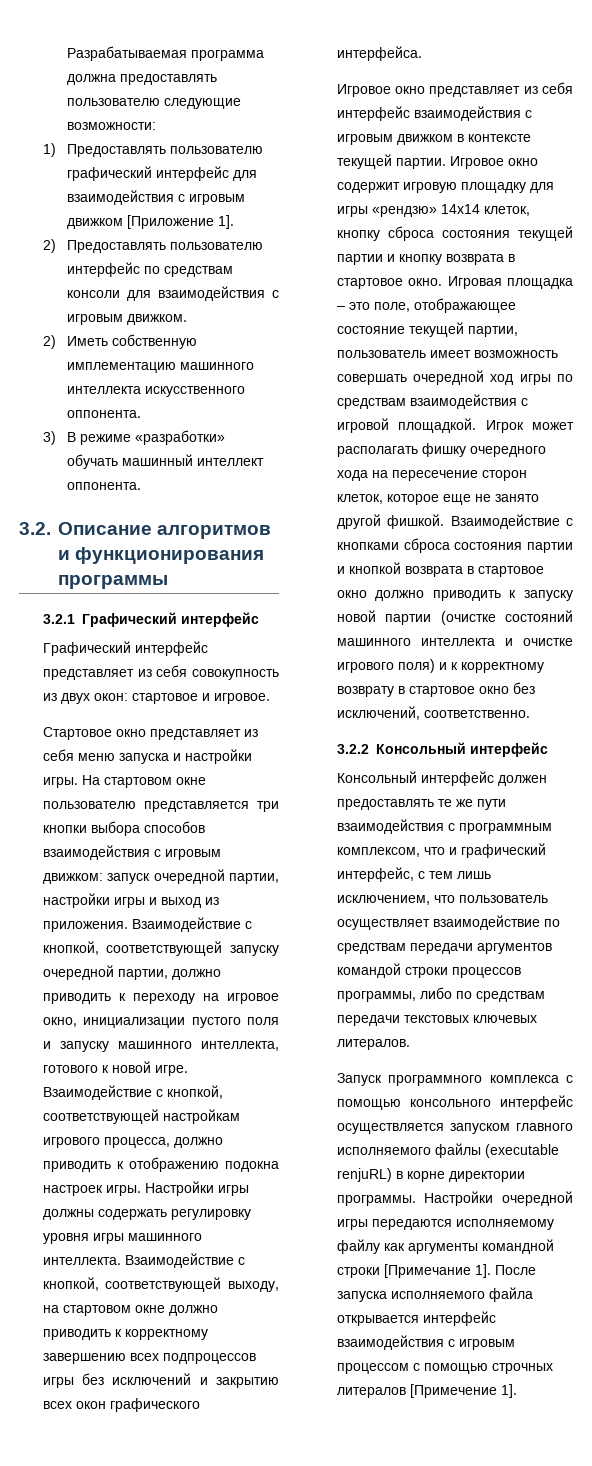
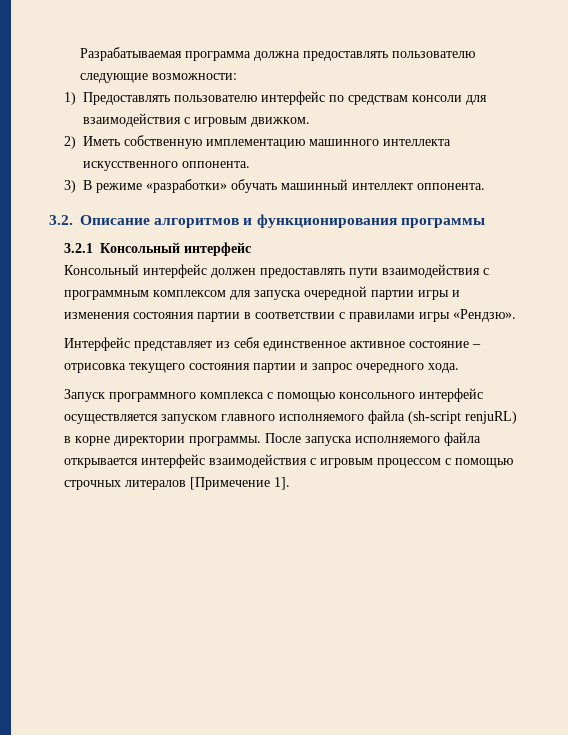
[66,166,257,181] [66,190,245,205] [66,215,234,229] [42,239,263,253] графический интерфейс для взаимодействия с игровым движком [Приложение 1]. // 2) Предоставлять пользователю -> (258, 98) none
[81,612,259,627] [42,641,208,656] [42,665,279,680] [42,693,270,704] [42,727,258,740] [42,749,252,764] [42,775,206,788] [42,801,279,812] [42,821,205,836] [42,845,221,860] [42,869,279,884] [42,893,219,908] [42,917,252,932] [42,941,279,956] [42,965,221,980] [42,993,279,1004] [42,1017,279,1028] [42,1041,279,1052] [42,1061,188,1076] [42,1085,223,1100] [42,1109,240,1124] [42,1137,223,1148] [42,1157,279,1172] [42,1181,249,1196] [42,1209,251,1220] [42,1233,202,1244] [42,1253,245,1268] [42,1277,279,1292] [42,1305,218,1316] [42,1329,208,1340] [42,1353,256,1364] [42,1373,279,1388] [42,1398,200,1412] [336,46,422,61] [336,82,573,97] [336,106,532,121] [336,134,531,145] [336,154,538,169] [336,182,554,193] [336,204,530,217] [336,226,573,241] [336,254,515,265] [336,276,573,289] [336,298,516,313] [336,322,518,337] [336,350,558,358] [336,370,573,385] [336,394,528,409] [336,418,574,433] [336,443,546,457] [336,470,527,481] [336,494,539,505] [336,514,573,529] [336,538,573,553] [336,562,544,577] [336,590,573,601] [336,610,573,625] [336,638,573,646] [336,659,544,673] [336,682,535,697] [336,706,530,720] [336,744,369,754] Графический интерфейс // Графический интерфейс представляет из себя совокупность из двух окон: стартовое и игровое. // Стартовое окно представляет из себя меню запуска и настройки игры. На стартовом окне пользователю представляется три кнопки выбора способов взаимодействия с игровым движком: запуск очередной партии, настройки игры и выход из приложения. Взаимодействие с кнопкой, соответствующей запуску очередной партии, должно приводить к переходу на игровое окно, инициализации пустого поля и запуску машинного интеллекта, готового к новой игре. Взаимодействие с кнопкой, соответствующей настройкам игрового процесса, должно приводить к отображению подокна настроек игры. Настройки игры должны содержать регулировку уровня игры машинного интеллекта. Взаимодействие с кнопкой, соответствующей выходу, на стартовом окне должно приводить к корректному завершению всех подпроцессов игры без исключений и закрытию всех окон графического интерфейса. // Игровое окно представляет из себя интерфейс взаимодействия с игровым движком в контексте текущей партии. Игровое окно содержит игровую площадку для игры «рендзю» 14х14 клеток, кнопку сброса состояния текущей партии и кнопку возврата в стартовое окно. Игровая площадка – это поле, отображающее состояние текущей партии, пользователь имеет возможность совершать очередной ход игры по средствам взаимодействия с игровой площадкой. Игрок может располагать фишку очередного хода на пересечение сторон клеток, которое еще не занято другой фишкой. Взаимодействие с кнопками сброса состояния партии и кнопкой возврата в стартовое окно должно приводить к запуску новой партии (очистке состояний машинного интеллекта и очистке игрового поля) и к корректному возврату в стартовое окно без исключений, соответственно. // 3.2.2 -> (94, 248) none
[437,799,473,807] те же -> (346, 273) none
[336,843,546,858] [336,867,491,882] [336,895,548,905] [336,915,560,930] [336,943,552,954] [336,963,521,978] [336,987,545,1002] [336,1015,537,1026] [336,1039,410,1050] комплексом, что и графический интерфейс, с тем лишь исключением, что пользователь осуществляет взаимодействие по средствам передачи аргументов командой строки процессов программы, либо по средствам передачи текстовых ключевых литералов. -> [153,286,461,300] [64,309,517,322] [64,337,482,351] [64,363,460,373] комплексом для запуска очередной партии игры и изменения состояния партии в соответствии с правилами игры «Рендзю». // Интерфейс представляет из себя единственное активное состояние – отрисовка текущего состояния партии и запрос очередного хода.
[434,1143,559,1158] файлы (executable -> [368,410,462,424] файла (sh-script
[424,1191,573,1206] [336,1219,554,1230] [336,1239,554,1254] [336,1264,491,1278] Настройки очередной игры передаются исполняемому файлу как аргументы командной строки [Примечание 1]. -> (262, 441) none

